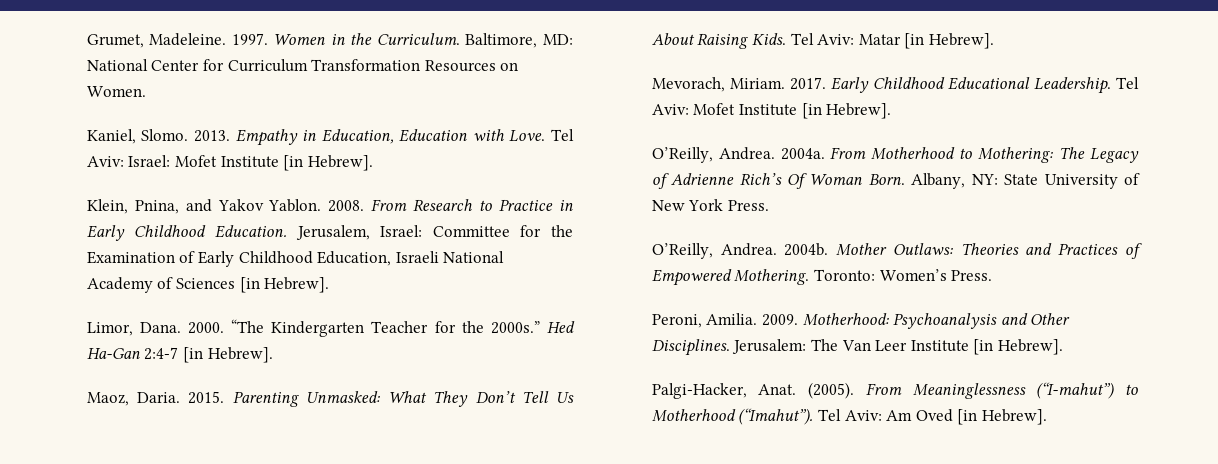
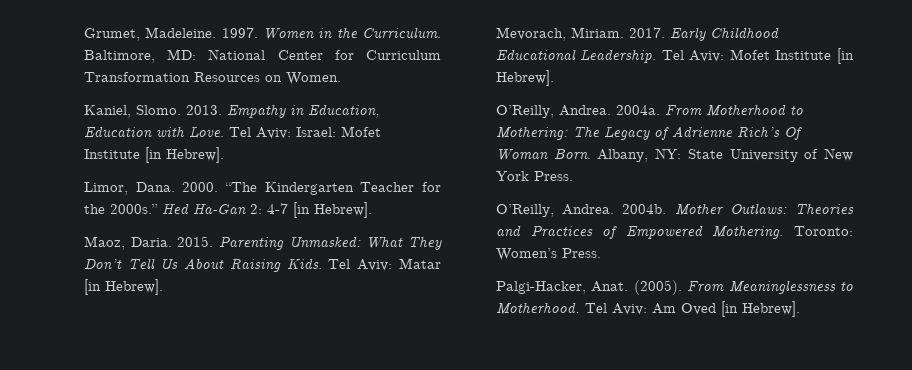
[86,199,573,214] [86,225,573,241] [86,251,505,267] [86,277,330,293] // Klein, Pnina, and Yakov Yablon. 2008. From Research to Practice in Early Childhood Education. Jerusalem, Israel: Committee for the Examination of Early Childhood Education, Israeli National Academy of Sciences [in Hebrew]. -> (224, 155) none
[144,347,179,360] 2:4-7 -> [249,203,288,214] 2: 4-7
[651,313,1071,329] [651,339,1063,356] // Peroni, Amilia. 2009. Motherhood: Psychoanalysis and Other Disciplines. Jerusalem: The Van Leer Institute [in Hebrew]. -> (601, 253) none
[1036,382,1138,399] [651,408,814,425] (“I-mahut”) to Motherhood (“Imahut”). -> [840,282,853,291] [495,302,580,314] to Motherhood.

